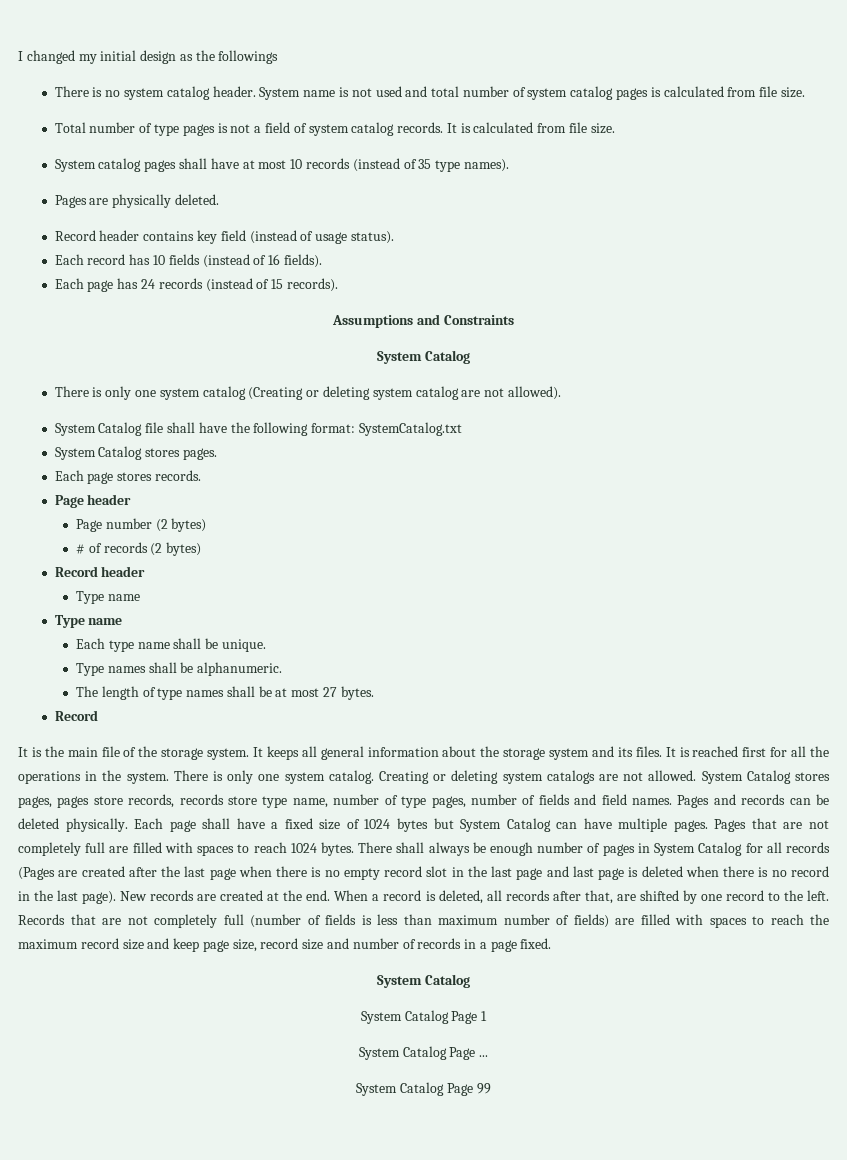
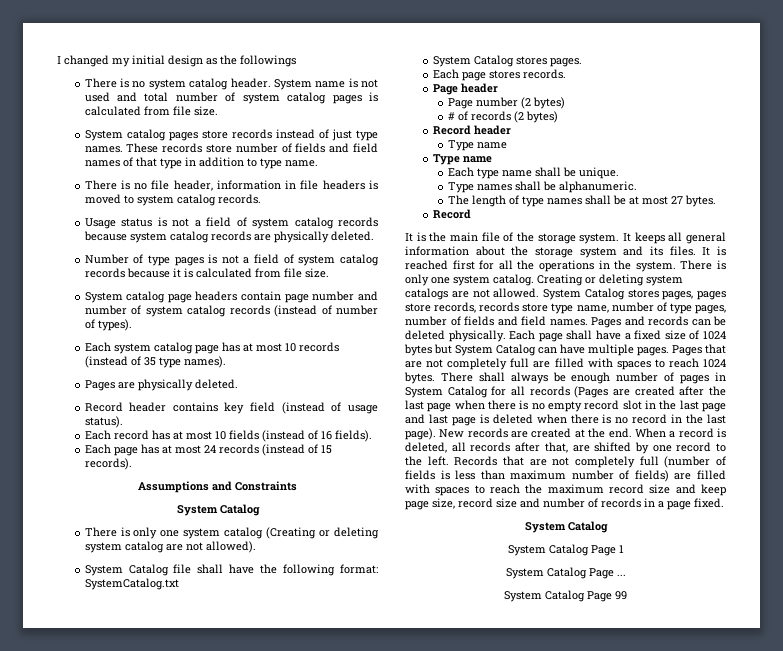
[54,122,136,133] Total number -> [84,129,379,141] [84,143,378,153] [84,157,318,169] [84,180,378,191] [84,194,261,206] [84,217,378,229] [83,231,374,243] [84,254,129,264] System catalog pages store records instead of just type names. These records store number of fields and field names of that type in addition to type name. // There is no file header, information in file headers is moved to system catalog records. // Usage status is not a field of system catalog records because system catalog records are physically deleted. // Number
[397,122,615,134] [54,158,239,172] records. It is calculated from file size. // System catalog pages shall have -> [84,268,329,278] [84,291,378,303] [84,305,378,317] [84,319,132,331] [84,342,240,354] records because it is calculated from file size. // System catalog page headers contain page number and number of system catalog records (instead of number of types). // Each system catalog page has
(151, 259) none -> [172,431,212,440] at most
(139, 283) none -> [161,445,201,454] at most

